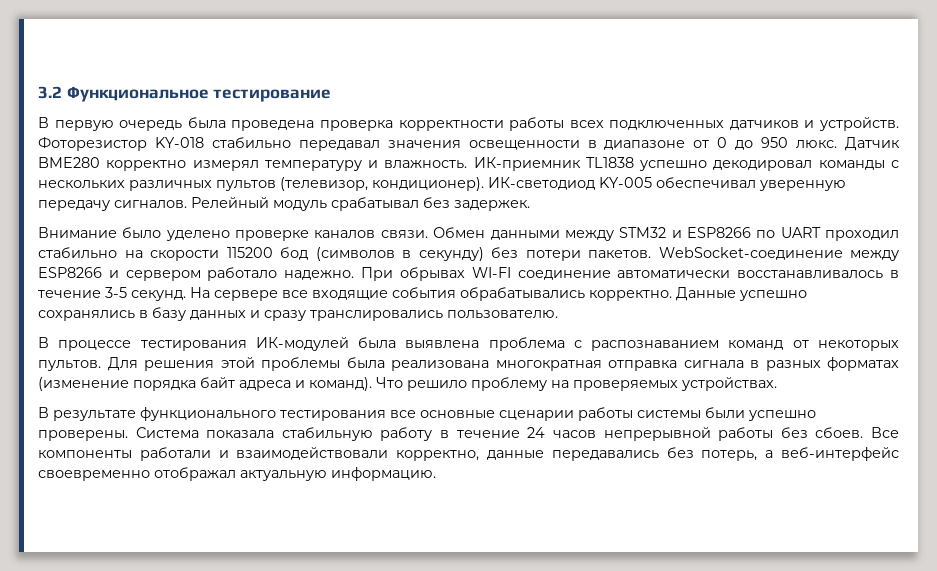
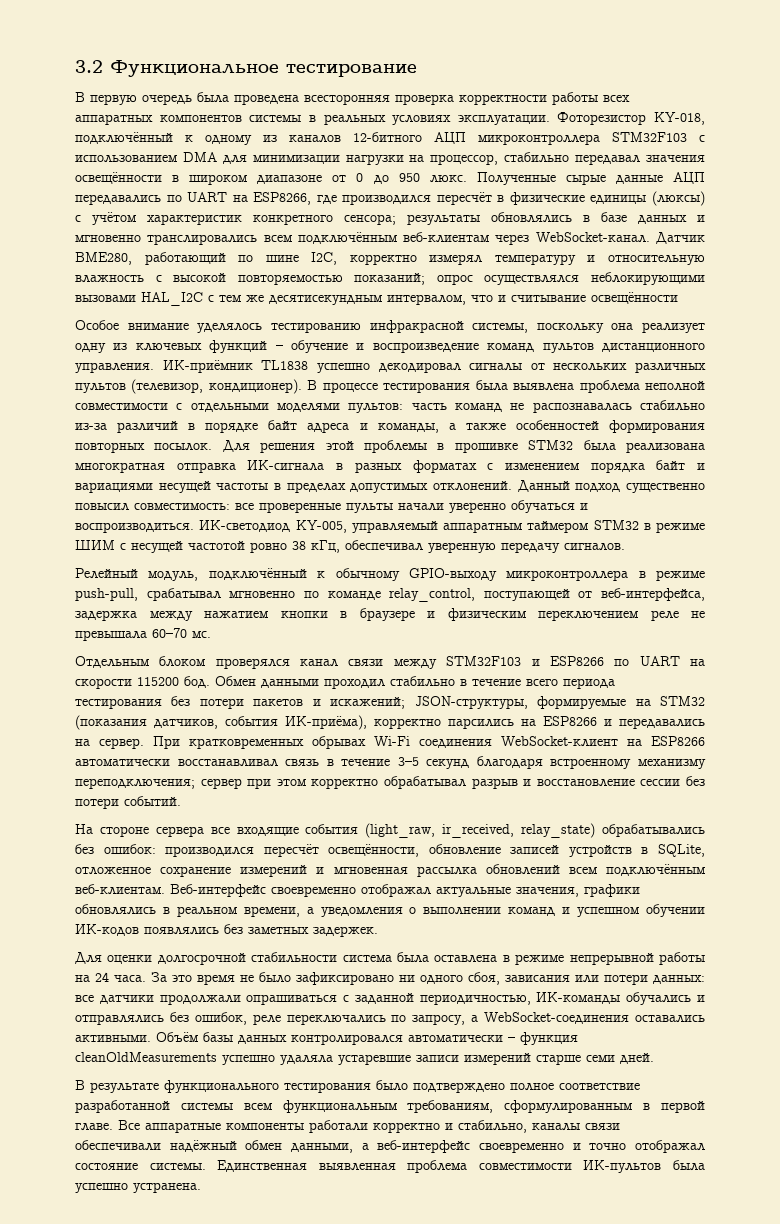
(315, 125) none -> [304,94,390,105] всесторонняя
[609,117,900,131] [38,137,597,151] подключенных датчиков и устройств. Фоторезистор KY-018 стабильно передавал значения освещенности в -> [75,112,705,125] [75,132,705,145] [75,152,706,165] [75,172,248,185] аппаратных компонентов системы в реальных условиях эксплуатации. Фоторезистор KY-018, подключённый к одному из каналов 12-битного АЦП микроконтроллера STM32F103 с использованием DMA для минимизации нагрузки на процессор, стабильно передавал значения освещённости в широком
[844,137,900,151] [38,157,581,171] Датчик BME280 корректно измерял температуру и влажность. ИК-приемник -> [476,172,705,185] [75,191,705,206] [75,212,705,225] [75,232,705,245] [75,252,705,265] [75,272,705,285] [75,292,678,306] [75,320,705,333] [75,340,705,353] [75,360,253,373] Полученные сырые данные АЦП передавались по UART на ESP8266, где производился пересчёт в физические единицы (люксы) с учётом характеристик конкретного сенсора; результаты обновлялись в базе данных и мгновенно транслировались всем подключённым веб-клиентам через WebSocket-канал. Датчик BME280, работающий по шине I2C, корректно измерял температуру и относительную влажность с высокой повторяемостью показаний; опрос осуществлялся неблокирующими вызовами HAL_I2C с тем же десятисекундным интервалом, что и считывание освещённости // Особое внимание уделялось тестированию инфракрасной системы, поскольку она реализует одну из ключевых функций – обучение и воспроизведение команд пультов дистанционного управления. ИК-приёмник
[818,160,899,170] команды с -> [469,363,545,371] сигналы от
[488,177,846,191] [38,197,530,211] [38,227,667,241] ИК-светодиод KY-005 обеспечивал уверенную передачу сигналов. Релейный модуль срабатывал без задержек. // Внимание было уделено проверке каналов связи. Обмен данными между STM32 -> [307,380,706,393] [75,400,705,413] [75,420,705,433] [75,440,705,453] [75,460,705,473] [75,480,705,493] [75,500,588,513] [75,520,705,533] [75,540,625,553] [75,568,705,581] [75,588,705,602] [75,608,705,621] [75,628,211,641] [75,656,522,669] В процессе тестирования была выявлена проблема неполной совместимости с отдельными моделями пультов: часть команд не распознавалась стабильно из-за различий в порядке байт адреса и команды, а также особенностей формирования повторных посылок. Для решения этой проблемы в прошивке STM32 была реализована многократная отправка ИК-сигнала в разных форматах с изменением порядка байт и вариациями несущей частоты в пределах допустимых отклонений. Данный подход существенно повысил совместимость: все проверенные пульты начали уверенно обучаться и воспроизводиться. ИК-светодиод KY-005, управляемый аппаратным таймером STM32 в режиме ШИМ с несущей частотой ровно 38 кГц, обеспечивал уверенную передачу сигналов. // Релейный модуль, подключённый к обычному GPIO-выходу микроконтроллера в режиме push-pull, срабатывал мгновенно по команде relay_control, поступающей от веб-интерфейса, задержка между нажатием кнопки в браузере и физическим переключением реле не превышала 60–70 мс. // Отдельным блоком проверялся канал связи между STM32F103
[825,230,900,241] [38,247,117,259] проходил стабильно -> (680, 661) none
[280,247,899,261] [38,267,900,281] [38,287,807,301] [38,307,558,321] [38,337,899,351] [38,357,899,371] [38,377,777,391] [38,407,816,421] [38,427,900,441] [38,447,899,461] [38,467,436,481] бод (символов в секунду) без потери пакетов. WebSocket-соединение между ESP8266 и сервером работало надежно. При обрывах WI-FI соединение автоматически восстанавливалось в течение 3-5 секунд. На сервере все входящие события обрабатывались корректно. Данные успешно сохранялись в базу данных и сразу транслировались пользователю. // В процессе тестирования ИК-модулей была выявлена проблема с распознаванием команд от некоторых пультов. Для решения этой проблемы была реализована многократная отправка сигнала в разных форматах (изменение порядка байт адреса и команд). Что решило проблему на проверяемых устройствах. // В результате функционального тестирования все основные сценарии работы системы были успешно проверены. Система показала стабильную работу в течение 24 часов непрерывной работы без сбоев. Все компоненты работали и взаимодействовали корректно, данные передавались без потерь, а веб-интерфейс своевременно отображал актуальную информацию. -> [184,676,615,689] [75,696,706,709] [75,715,705,730] [75,736,705,749] [75,756,706,769] [75,776,706,789] [75,796,181,809] [75,823,706,838] [75,844,705,857] [75,864,705,877] [75,884,640,897] [75,904,706,917] [75,924,378,937] [75,952,705,965] [75,972,705,985] [75,992,705,1005] [75,1012,706,1025] [75,1032,578,1045] [75,1052,654,1065] [75,1080,640,1093] [75,1100,705,1113] [75,1120,620,1133] [75,1140,706,1153] [75,1160,705,1173] [75,1182,201,1193] бод. Обмен данными проходил стабильно в течение всего периода тестирования без потери пакетов и искажений; JSON-структуры, формируемые на STM32 (показания датчиков, события ИК-приёма), корректно парсились на ESP8266 и передавались на сервер. При кратковременных обрывах Wi-Fi соединения WebSocket-клиент на ESP8266 автоматически восстанавливал связь в течение 3–5 секунд благодаря встроенному механизму переподключения; сервер при этом корректно обрабатывал разрыв и восстановление сессии без потери событий. // На стороне сервера все входящие события (light_raw, ir_received, relay_state) обрабатывались без ошибок: производился пересчёт освещённости, обновление записей устройств в SQLite, отложенное сохранение измерений и мгновенная рассылка обновлений всем подключённым веб-клиентам. Веб-интерфейс своевременно отображал актуальные значения, графики обновлялись в реальном времени, а уведомления о выполнении команд и успешном обучении ИК-кодов появлялись без заметных задержек. // Для оценки долгосрочной стабильности система была оставлена в режиме непрерывной работы на 24 часа. За это время не было зафиксировано ни одного сбоя, зависания или потери данных: все датчики продолжали опрашиваться с заданной периодичностью, ИК-команды обучались и отправлялись без ошибок, реле переключались по запросу, а WebSocket-соединения оставались активными. Объём базы данных контролировался автоматически – функция cleanOldMeasurements успешно удаляла устаревшие записи измерений старше семи дней. // В результате функционального тестирования было подтверждено полное соответствие разработанной системы всем функциональным требованиям, сформулированным в первой главе. Все аппаратные компоненты работали корректно и стабильно, каналы связи обеспечивали надёжный обмен данными, а веб-интерфейс своевременно и точно отображал состояние системы. Единственная выявленная проблема совместимости ИК-пультов была успешно устранена.

